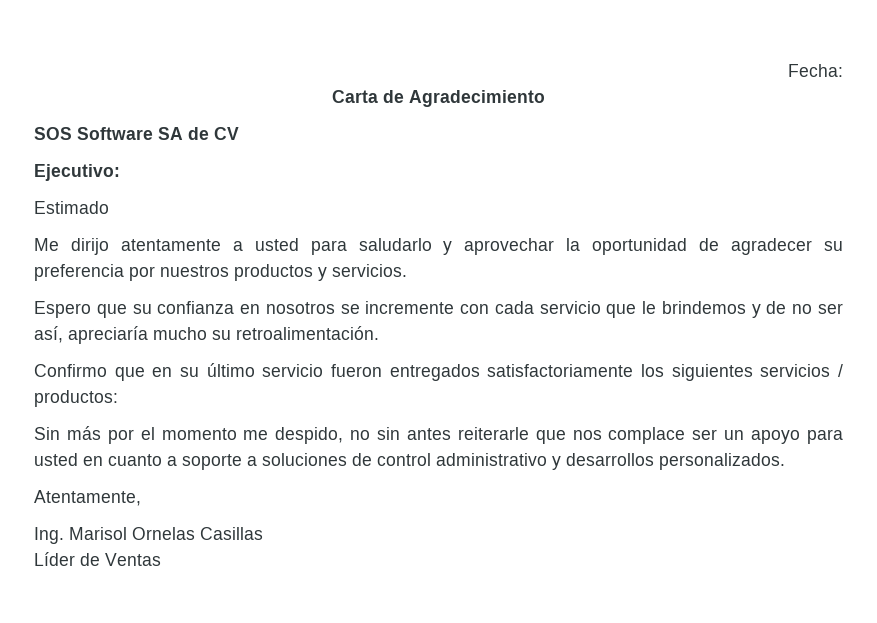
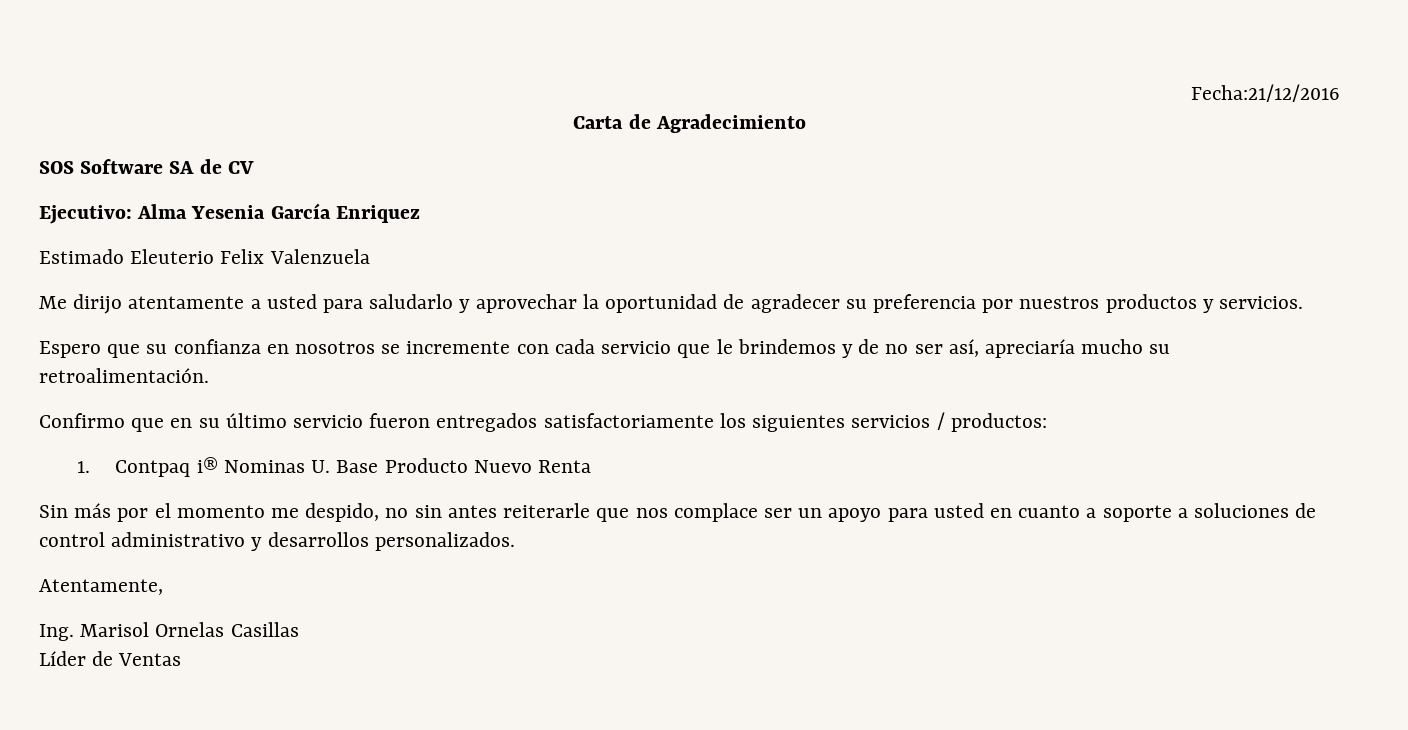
[788,64,843,77] Fecha: -> [1191,84,1340,102] Fecha:21/12/2016
[34,201,109,214] // Estimado -> [137,203,420,223] [39,249,370,264] Alma Yesenia García Enriquez // Estimado Eleuterio Felix Valenzuela
(118, 398) none -> [77,457,591,477] // 1. Contpaq i® Nominas U. Base Producto Nuevo Renta

